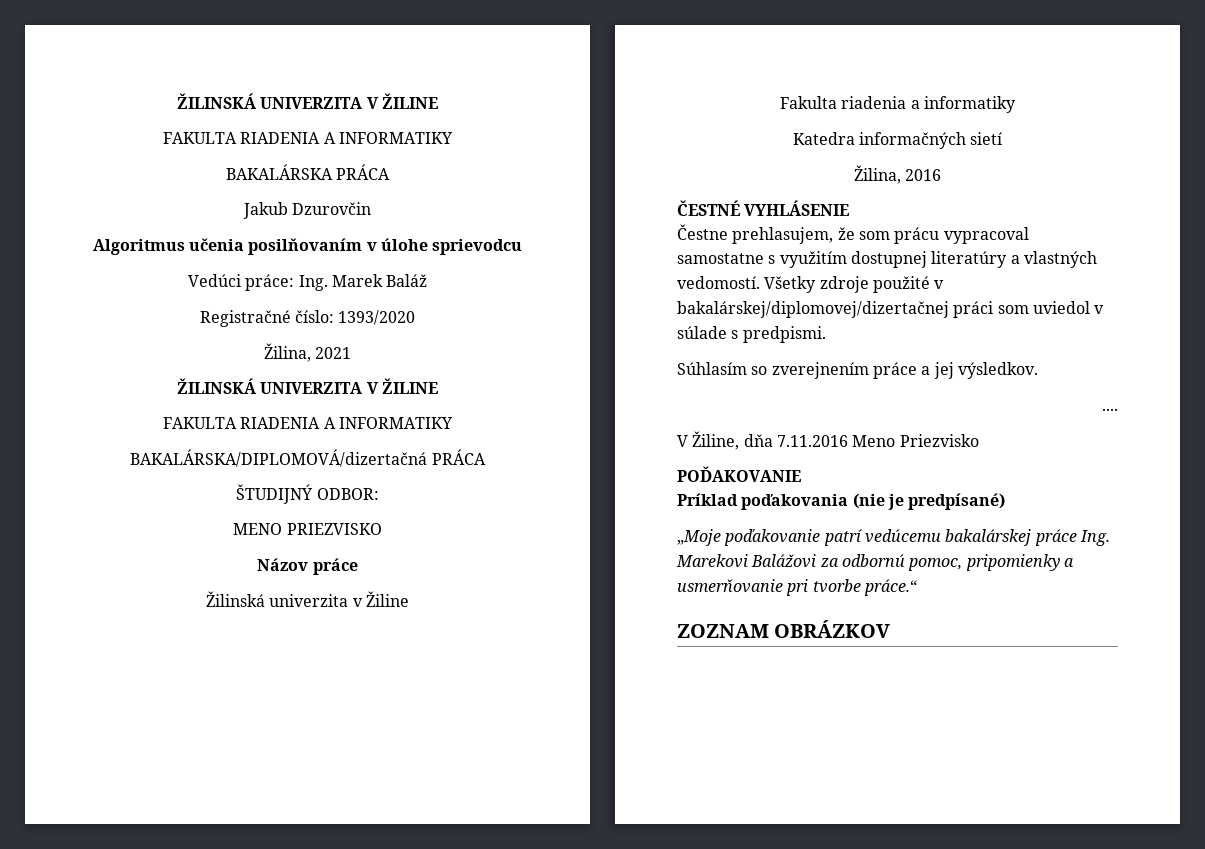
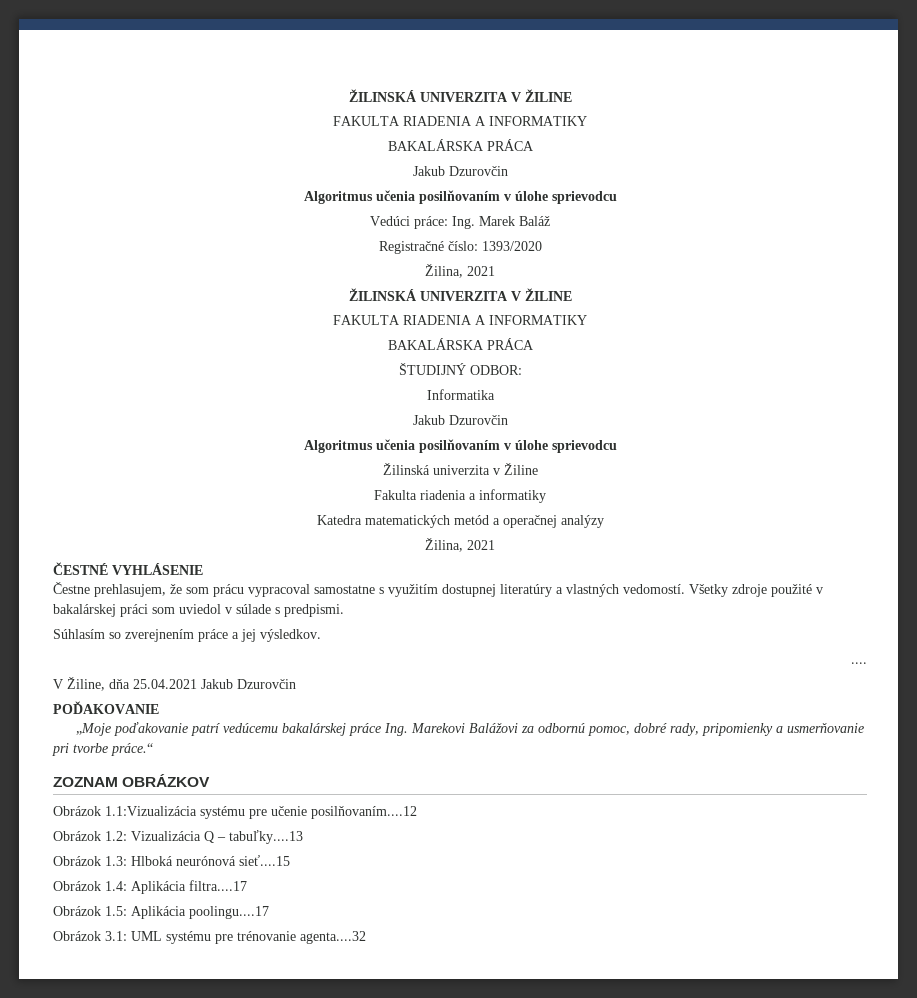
[130,449,428,467] BAKALÁRSKA/DIPLOMOVÁ/dizertačná -> [387,338,484,350] BAKALÁRSKA
[233,523,382,535] [257,558,358,575] MENO PRIEZVISKO // Názov práce -> [426,389,495,400] [412,415,508,425] [303,439,617,453] Informatika // Jakub Dzurovčin // Algoritmus učenia posilňovaním v úlohe sprievodcu
[859,132,1003,149] [853,165,942,184] informačných sietí // Žilina, 2016 -> [364,515,604,528] [425,538,495,552] matematických metód a operačnej analýzy // Žilina, 2021
[677,301,949,318] bakalárskej/diplomovej/dizertačnej -> [53,604,116,617] bakalárskej
[776,434,979,447] [677,466,801,482] [677,493,1006,510] 7.11.2016 Meno Priezvisko // POĎAKOVANIE // Príklad poďakovania (nie je predpísané) -> [133,679,296,689] [53,701,159,714] 25.04.2021 Jakub Dzurovčin // POĎAKOVANIE
(963, 564) none -> [633,723,699,736] dobré rady,
(891, 629) none -> [53,806,417,819] [53,830,303,844] [53,855,290,866] [53,880,247,894] [53,906,269,919] [53,931,366,944] // Obrázok 1.1:Vizualizácia systému pre učenie posilňovaním....12 // Obrázok 1.2: Vizualizácia Q – tabuľky....13 // Obrázok 1.3: Hlboká neurónová sieť....15 // Obrázok 1.4: Aplikácia filtra....17 // Obrázok 1.5: Aplikácia poolingu....17 // Obrázok 3.1: UML systému pre trénovanie agenta....32

